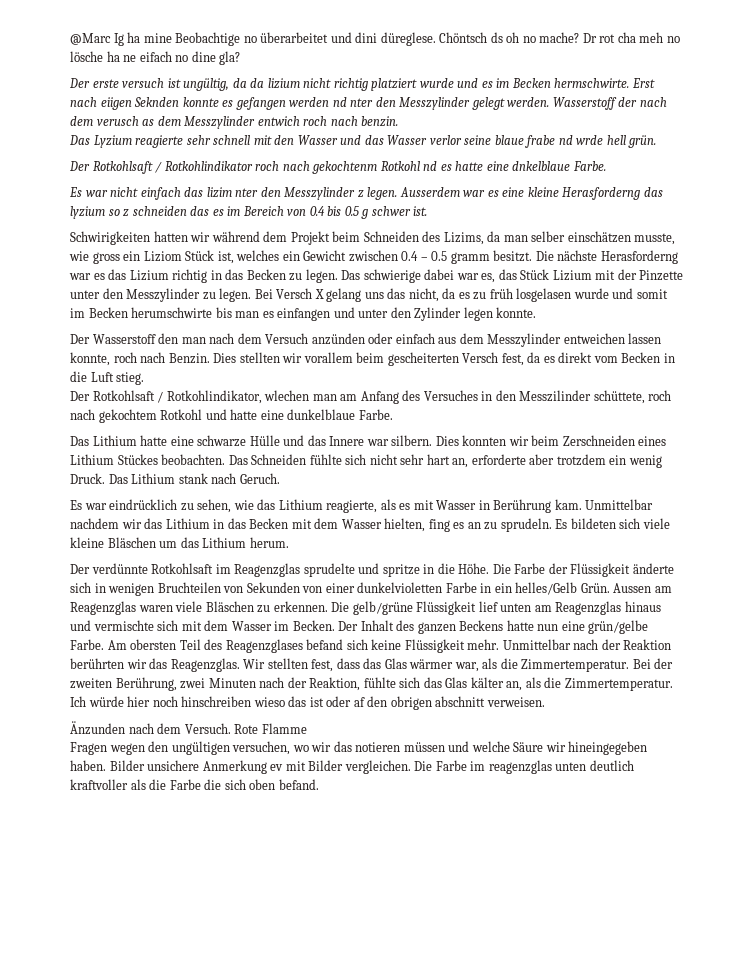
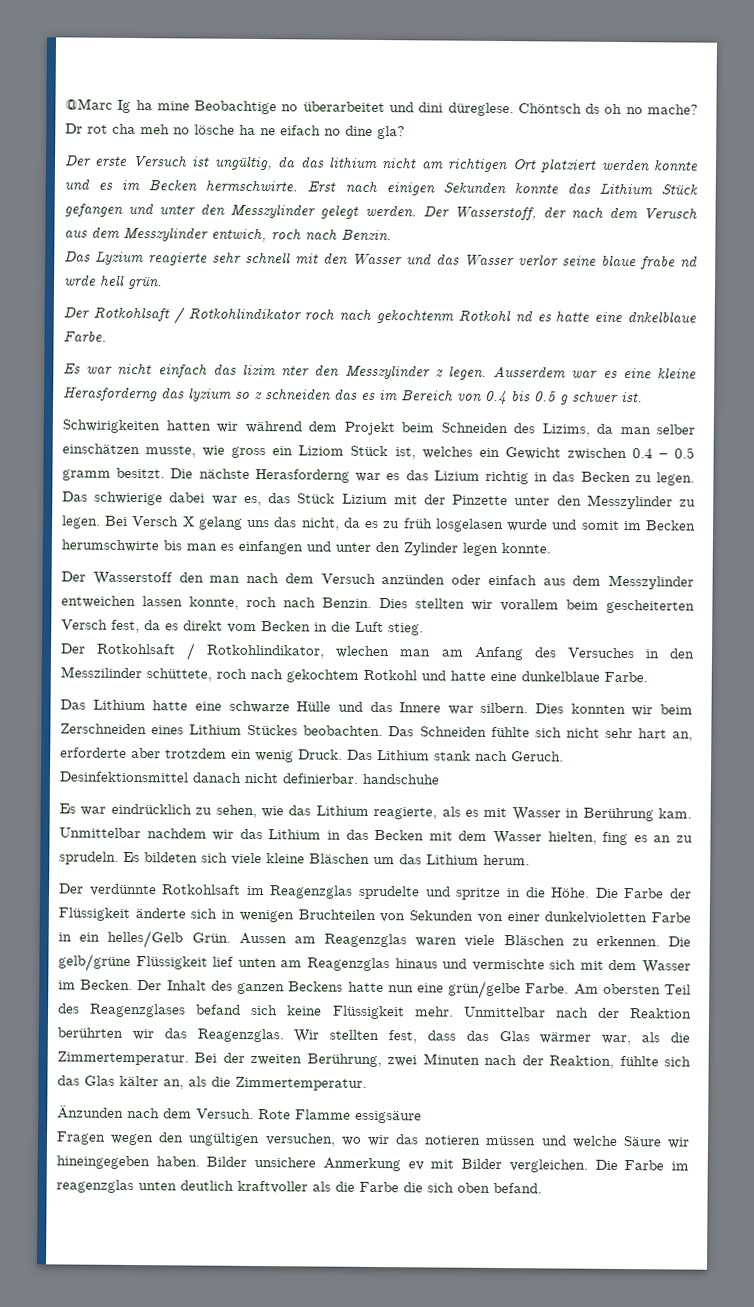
[122,78,165,88] versuch -> [131,154,188,167] Versuch
[250,78,454,91] da lizium nicht richtig platziert wurde -> [299,156,700,173] das lithium nicht am richtigen Ort platziert werden konnte
[100,97,374,110] eiigen Seknden konnte es gefangen werden nd nter -> [385,181,698,196] [64,202,197,217] einigen Sekunden konnte das Lithium Stück gefangen und unter
[552,97,617,110] Wasserstoff -> [422,206,537,221] Der Wasserstoff,
[96,116,399,129] verusch as dem Messzylinder entwich roch nach benzin. -> [643,207,698,219] [64,226,392,243] Verusch aus dem Messzylinder entwich, roch nach Benzin.
(280, 478) none -> [59,771,440,785] Desinfektionsmittel danach nicht definierbar. handschuhe
[70,696,545,710] Ich würde hier noch hinschreiben wieso das ist oder af den obrigen abschnitt verweisen. -> (367, 1083) none
(307, 728) none -> [355,1110,422,1124] essigsäure

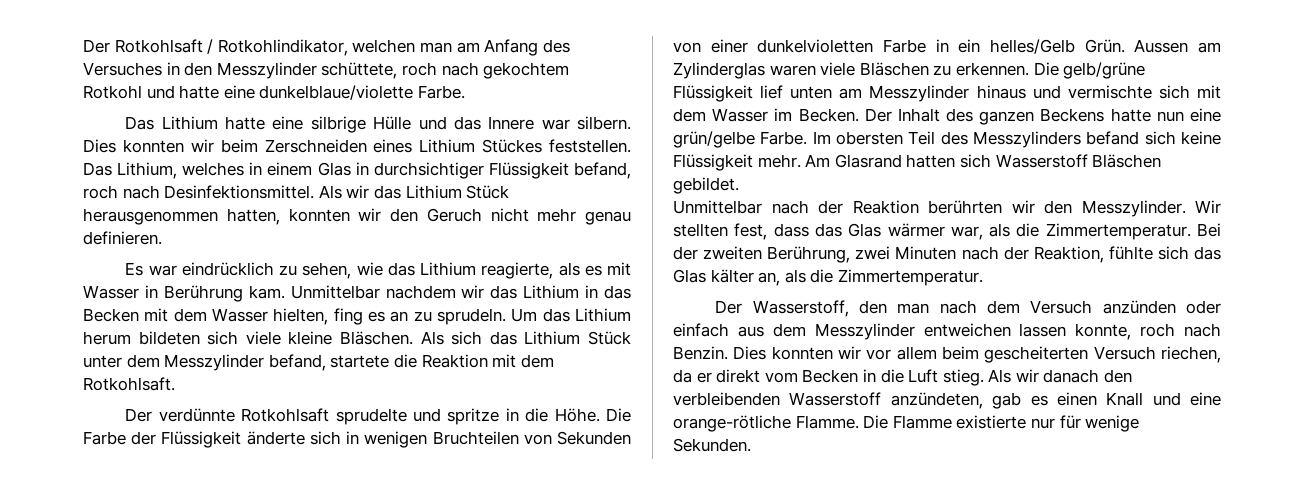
[65,98,699,117] [65,123,405,140] [64,154,700,173] [64,178,698,196] [64,202,698,221] [64,226,392,243] [64,251,698,270] [64,274,163,290] [63,306,697,325] [63,330,107,342] [63,362,697,380] [63,386,643,405] [62,419,695,437] [62,443,695,461] [62,467,695,486] [62,491,696,510] [62,515,697,533] [61,539,551,556] [61,571,694,590] [61,595,695,614] [61,619,424,636] @Marc Ig ha mine Beobachtige no überarbeitet und dini düreglese. Chöntsch ds oh no mache? Dr rot cha meh no lösche ha ne eifach no dine gla? // Der erste Versuch ist ungültig, da das lithium nicht am richtigen Ort platziert werden konnte und es im Becken hermschwirte. Erst nach einigen Sekunden konnte das Lithium Stück gefangen und unter den Messzylinder gelegt werden. Der Wasserstoff, der nach dem Verusch aus dem Messzylinder entwich, roch nach Benzin. // Das Lyzium reagierte sehr schnell mit den Wasser und das Wasser verlor seine blaue frabe nd wrde hell grün. // Der Rotkohlsaft / Rotkohlindikator roch nach gekochtenm Rotkohl nd es hatte eine dnkelblaue Farbe. // Es war nicht einfach das lizim nter den Messzylinder z legen. Ausserdem war es eine kleine Herasforderng das lyzium so z schneiden das es im Bereich von 0.4 bis 0.5 g schwer ist. // Schwirigkeiten hatten wir während dem Projekt beim Schneiden des Lizims, da man selber einschätzen musste, wie gross ein Liziom Stück ist, welches ein Gewicht zwischen 0.4 – 0.5 gramm besitzt. Die nächste Herasforderng war es das Lizium richtig in das Becken zu legen. Das schwierige dabei war es, das Stück Lizium mit der Pinzette unter den Messzylinder zu legen. Bei Versch X gelang uns das nicht, da es zu früh losgelasen wurde und somit im Becken herumschwirte bis man es einfangen und unter den Zylinder legen konnte. // Der Wasserstoff den man nach dem Versuch anzünden oder einfach aus dem Messzylinder entweichen lassen konnte, roch nach Benzin. Dies stellten wir vorallem beim gescheiterten Versch fest, da es direkt vom Becken in die Luft stieg. // -> (83, 46) none
[335,645,391,659] wlechen -> [352,39,416,53] welchen
[60,666,142,679] Messzilinder -> [216,62,317,79] Messzylinder
[521,671,600,682] dunkelblaue -> [259,85,414,100] dunkelblaue/violette
[228,700,290,714] schwarze -> [310,116,366,133] silbrige
[303,725,694,742] [60,747,564,763] [59,771,440,785] beobachten. Das Schneiden fühlte sich nicht sehr hart an, erforderte aber trotzdem ein wenig Druck. Das Lithium stank nach Geruch. Desinfektionsmittel danach nicht definierbar. handschuhe -> [549,139,631,153] [83,162,631,179] [83,185,510,199] [83,208,631,225] [83,231,162,245] feststellen. Das Lithium, welches in einem Glas in durchsichtiger Flüssigkeit befand, roch nach Desinfektionsmittel. Als wir das Lithium Stück herausgenommen hatten, konnten wir den Geruch nicht mehr genau definieren.
[123,851,530,866] Es bildeten sich viele kleine Bläschen um das Lithium herum. -> [511,308,631,322] [83,331,632,345] [83,354,554,371] [83,377,175,391] Um das Lithium herum bildeten sich viele kleine Bläschen. Als sich das Lithium Stück unter dem Messzylinder befand, startete die Reaktion mit dem Rotkohlsaft.
[246,885,354,899] im Reagenzglas -> (330, 415) none
[324,933,407,948] Reagenzglas -> [673,62,765,79] Zylinderglas
[306,957,390,972] Reagenzglas -> [869,85,970,102] Messzylinder
[573,983,599,995] Am -> [812,131,831,144] Im
[90,1003,187,1018] Reagenzglases -> [972,131,1081,148] Messzylinders
(454, 1011) none -> [805,154,1162,168] [673,177,739,194] Am Glasrand hatten sich Wasserstoff Bläschen gebildet. //
[163,1028,284,1043] das Reagenzglas. -> [1044,200,1186,217] den Messzylinder.
[57,1105,422,1124] [56,1131,690,1149] [56,1155,690,1173] [56,1179,542,1194] Änzunden nach dem Versuch. Rote Flamme essigsäure // Fragen wegen den ungültigen versuchen, wo wir das notieren müssen und welche Säure wir hineingegeben haben. Bilder unsichere Anmerkung ev mit Bilder vergleichen. Die Farbe im reagenzglas unten deutlich kraftvoller als die Farbe die sich oben befand. -> [715,300,1221,317] [673,323,1221,340] [673,346,1221,363] [673,369,1133,386] [673,392,1221,409] [673,415,1140,432] [673,438,751,452] Der Wasserstoff, den man nach dem Versuch anzünden oder einfach aus dem Messzylinder entweichen lassen konnte, roch nach Benzin. Dies konnten wir vor allem beim gescheiterten Versuch riechen, da er direkt vom Becken in die Luft stieg. Als wir danach den verbleibenden Wasserstoff anzündeten, gab es einen Knall und eine orange-rötliche Flamme. Die Flamme existierte nur für wenige Sekunden.

